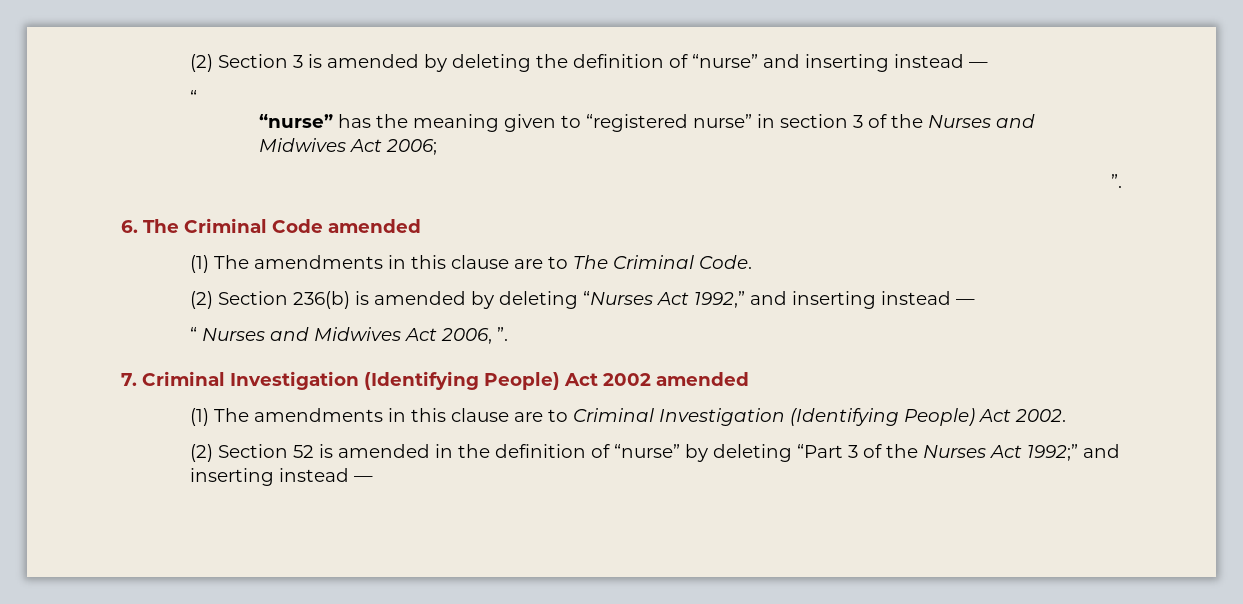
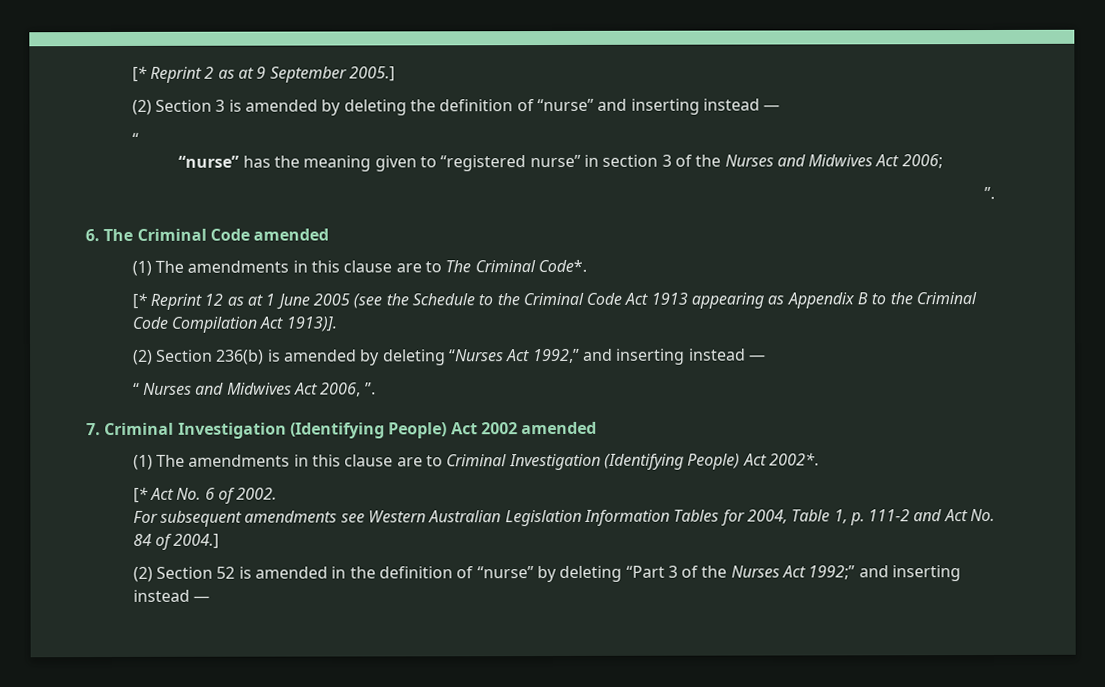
(189, 63) none -> [131,65,395,83] [* Reprint 2 as at 9 September 2005.] //
[698,255,752,269] Code. -> [537,259,587,273] [131,292,978,310] [131,316,337,333] Code*. // [* Reprint 12 as at 1 June 2005 (see the Schedule to the Criminal Code Act 1913 appearing as Appendix B to the Criminal Code Compilation Act 1913)].
[1014,409,1066,422] 2002. -> [768,452,819,466] [132,486,278,504] [132,508,996,527] [132,533,220,550] 2002*. // [* Act No. 6 of 2002. // For subsequent amendments see Western Australian Legislation Information Tables for 2004, Table 1, p. 111-2 and Act No. 84 of 2004.]

